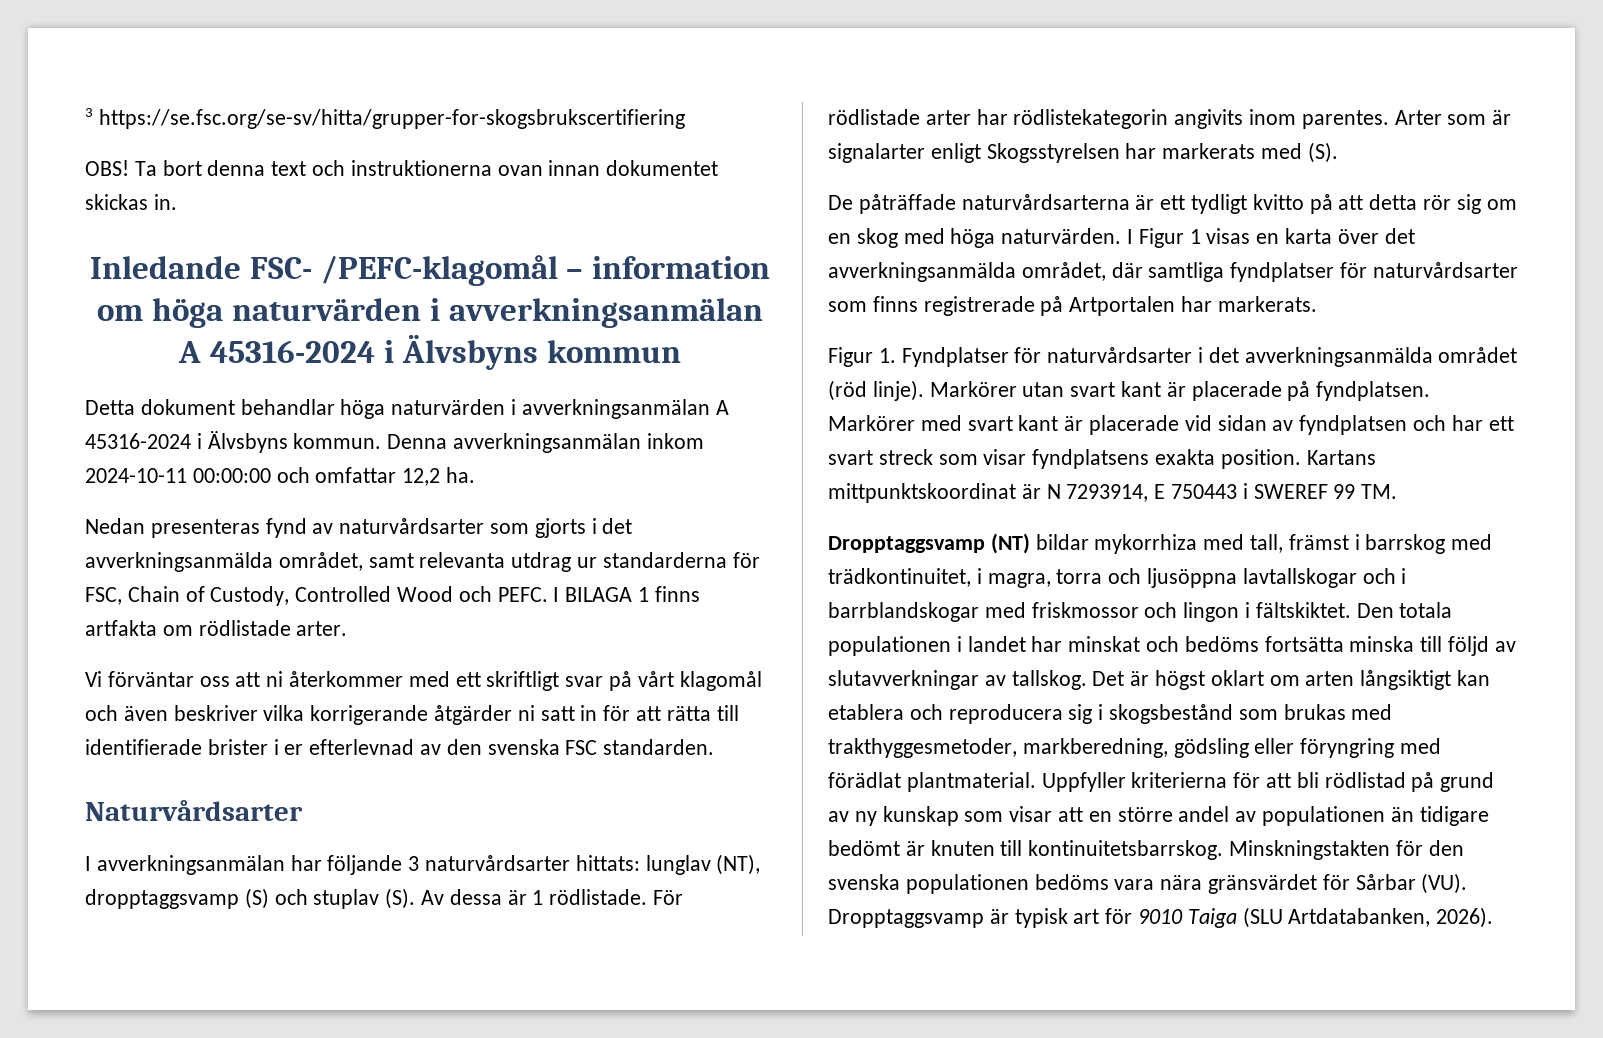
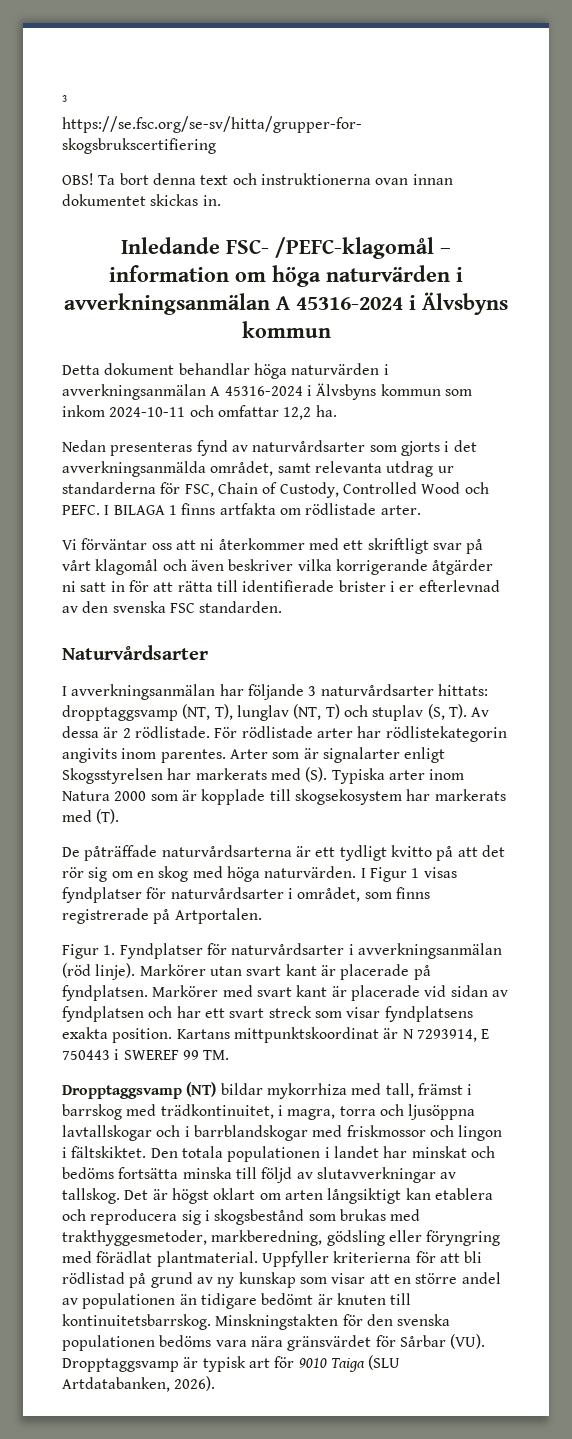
[293,433,642,453] kommun. Denna avverkningsanmälan -> [380,384,472,396] kommun som
[192,468,271,483] 00:00:00 -> (186, 412) none
[645,854,761,875] [85,888,416,909] lunglav (NT), dropptaggsvamp (S) och stuplav (S). -> [62,704,467,721] dropptaggsvamp (NT, T), lunglav (NT, T) och stuplav (S, T).
[532,890,544,905] 1 -> [122,728,131,738] 2
(1338, 152) none -> [331,768,465,784] [62,789,506,805] [62,809,120,824] Typiska arter inom Natura 2000 som är kopplade till skogsekosystem har markerats med (T).
[1369,194,1418,210] detta -> [481,845,505,857] det
[1256,228,1415,244] [828,262,1225,282] en karta över det avverkningsanmälda området, där samtliga -> (457, 872) none
(1518, 270) none -> [287,887,361,902] i området,
[1069,296,1317,316] Artportalen har markerats. -> [174,908,262,924] Artportalen.
[1208,347,1518,367] det avverkningsanmälda området -> [357,943,502,959] avverkningsanmälan

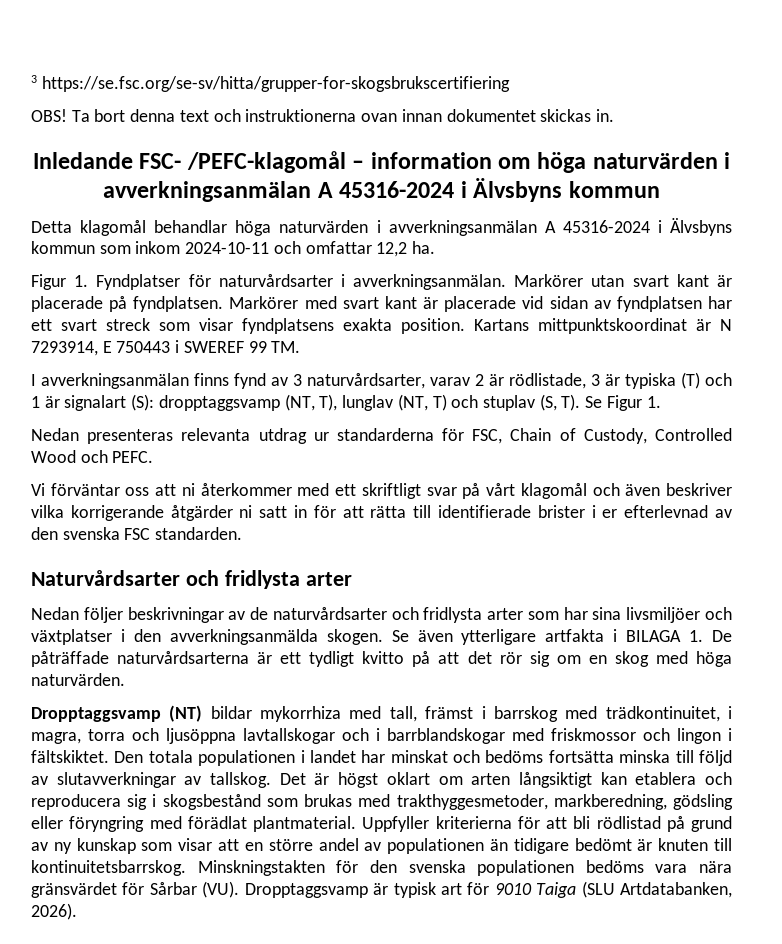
[104,363,175,375] dokument -> [80,220,147,236] klagomål
[62,440,477,456] [62,461,311,477] Nedan presenteras fynd av naturvårdsarter som gjorts i det avverkningsanmälda området, samt -> [31,274,732,290] [31,296,732,312] [31,318,732,334] [31,340,301,356] [31,372,732,389] [31,394,661,411] [31,428,174,444] Figur 1. Fyndplatser för naturvårdsarter i avverkningsanmälan. Markörer utan svart kant är placerade på fyndplatsen. Markörer med svart kant är placerade vid sidan av fyndplatsen har ett svart streck som visar fyndplatsens exakta position. Kartans mittpunktskoordinat är N 7293914, E 750443 i SWEREF 99 TM. // I avverkningsanmälan finns fynd av 3 naturvårdsarter, varav 2 är rödlistade, 3 är typiska (T) och 1 är signalart (S): dropptaggsvamp (NT, T), lunglav (NT, T) och stuplav (S, T). Se Figur 1. // Nedan presenteras
[104,503,421,515] I BILAGA 1 finns artfakta om rödlistade arter. -> (154, 457) none
[62,684,488,700] [62,704,490,721] [62,726,507,742] [62,747,446,763] [62,767,465,784] [62,789,506,805] [62,809,120,824] // I avverkningsanmälan har följande 3 naturvårdsarter hittats: dropptaggsvamp (NT, T), lunglav (NT, T) och stuplav (S, T). Av dessa är 2 rödlistade. För rödlistade arter har rödlistekategorin angivits inom parentes. Arter som är signalarter enligt Skogsstyrelsen har markerats med (S). Typiska arter inom Natura 2000 som är kopplade till skogsekosystem har markerats med (T). // -> [185,570,352,589] [31,607,732,623] [31,629,704,645] och fridlysta arter // Nedan följer beskrivningar av de naturvårdsarter och fridlysta arter som har sina livsmiljöer och växtplatser i den avverkningsanmälda skogen. Se även ytterligare artfakta i BILAGA 1.
[360,867,457,882] [62,887,430,903] [62,908,262,924] [62,943,502,959] [62,963,431,980] [62,985,508,1001] [62,1006,473,1022] [62,1027,490,1043] [62,1049,230,1060] I Figur 1 visas fyndplatser för naturvårdsarter i området, som finns registrerade på Artportalen. // Figur 1. Fyndplatser för naturvårdsarter i avverkningsanmälan (röd linje). Markörer utan svart kant är placerade på fyndplatsen. Markörer med svart kant är placerade vid sidan av fyndplatsen och har ett svart streck som visar fyndplatsens exakta position. Kartans mittpunktskoordinat är N 7293914, E 750443 i SWEREF 99 TM. -> (125, 679) none

